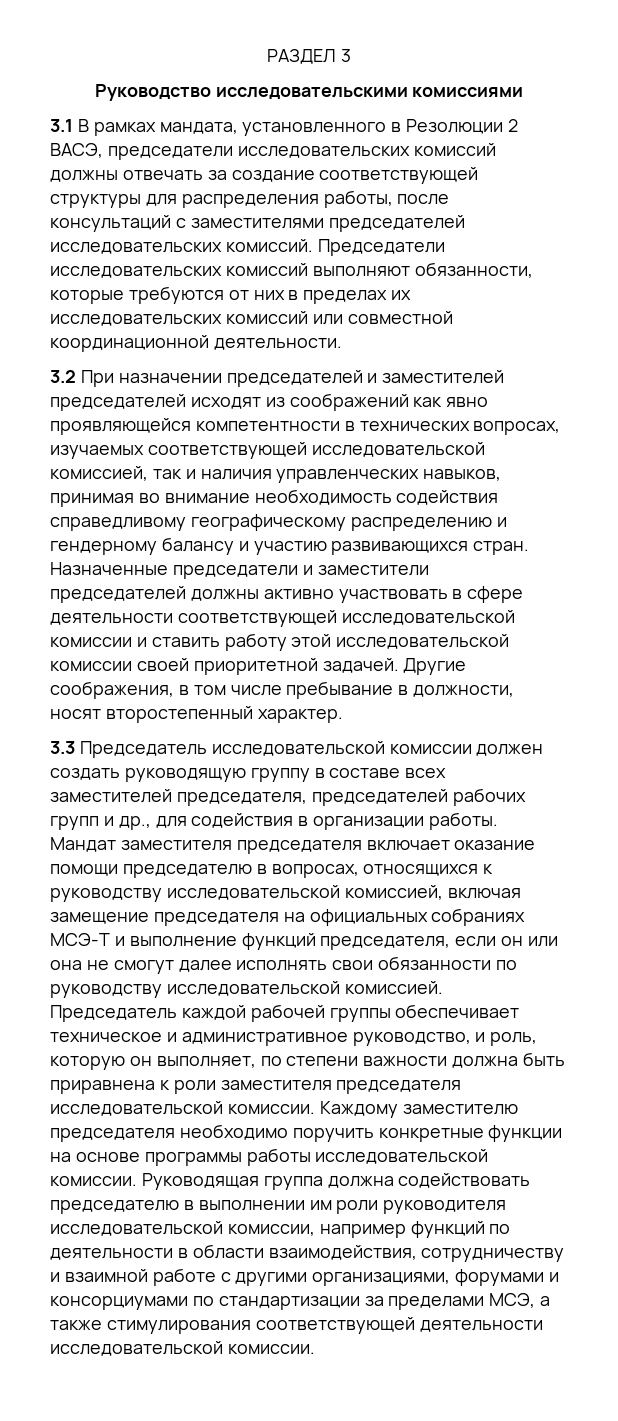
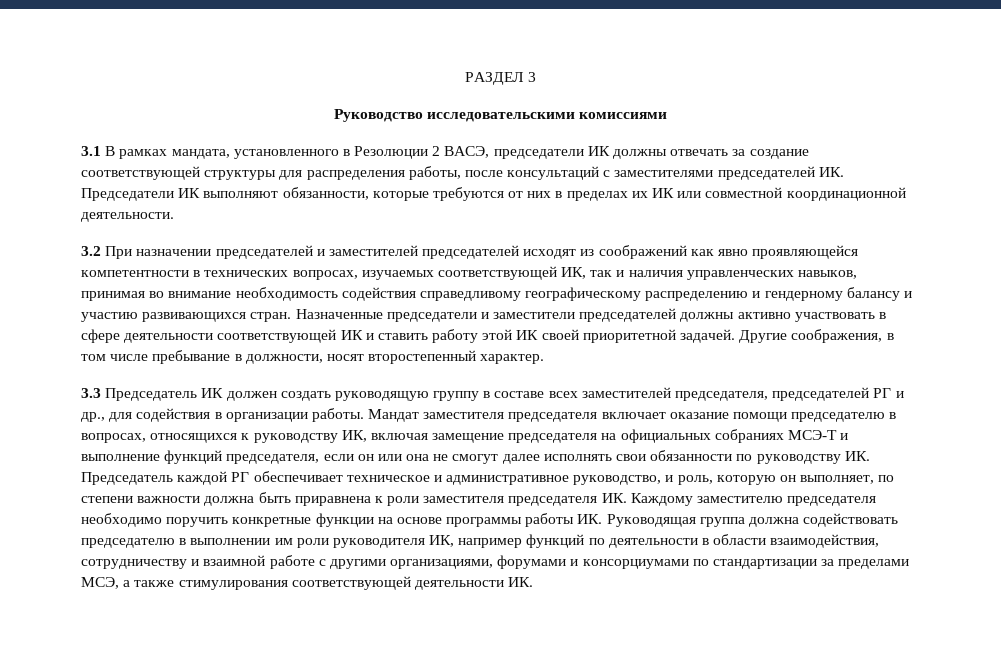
[237,143,496,158] исследовательских комиссий -> [587,146,610,156] ИК
[50,239,445,256] [50,263,308,278] исследовательских комиссий. Председатели исследовательских комиссий -> [818,167,844,177] [81,188,201,201] ИК. Председатели ИК
[50,311,308,326] исследовательских комиссий -> [652,188,675,198] ИК
[311,442,485,457] [50,466,148,481] исследовательской комиссией, -> [561,267,587,279] ИК,
[341,610,515,625] [50,637,132,647] исследовательской комиссии -> [340,330,363,340] ИК
[336,634,510,649] [50,661,132,671] исследовательской комиссии -> [516,330,539,340] ИК
[211,741,472,756] исследовательской комиссии -> [201,388,224,398] ИК
[452,788,526,806] [50,816,99,830] рабочих групп -> [873,388,892,398] РГ
[166,885,443,900] исследовательской комиссией, -> [341,430,367,442] ИК,
[166,981,443,996] [50,1004,391,1022] исследовательской комиссией. Председатель каждой рабочей группы -> [844,451,870,461] [81,471,250,485] ИК. Председатель каждой РГ
[50,1101,315,1116] исследовательской комиссии. -> [601,493,627,503] ИК.
[315,1149,489,1164] [50,1176,137,1186] исследовательской комиссии. -> [577,514,603,524] ИК.
[50,1221,315,1236] исследовательской комиссии, -> [429,535,455,547] ИК,
[50,1341,315,1356] исследовательской комиссии. -> [508,577,534,587] ИК.

